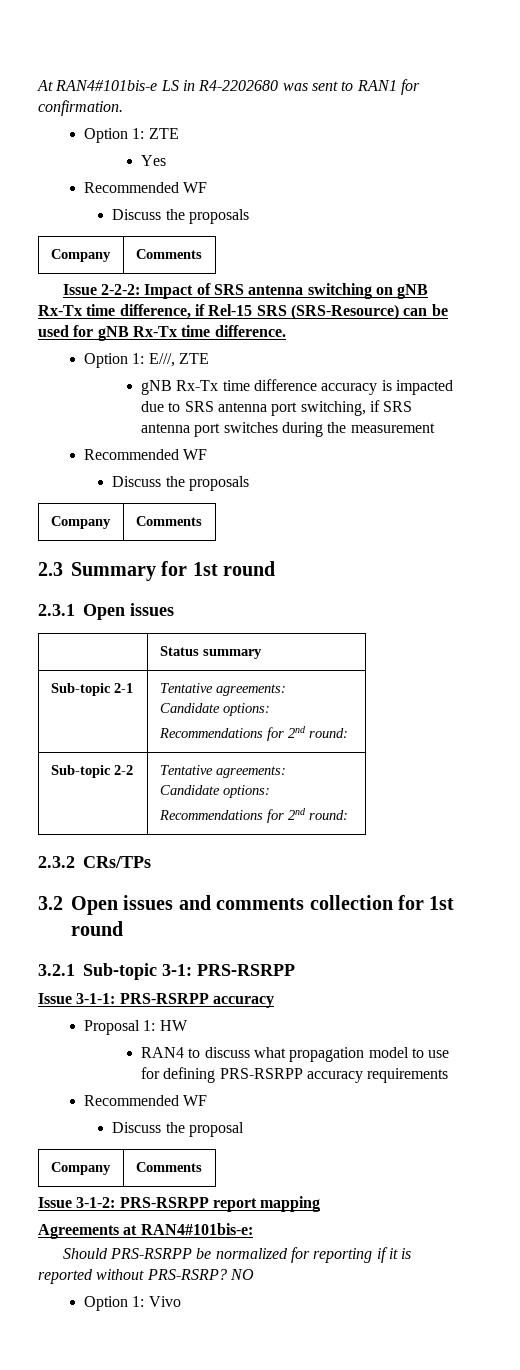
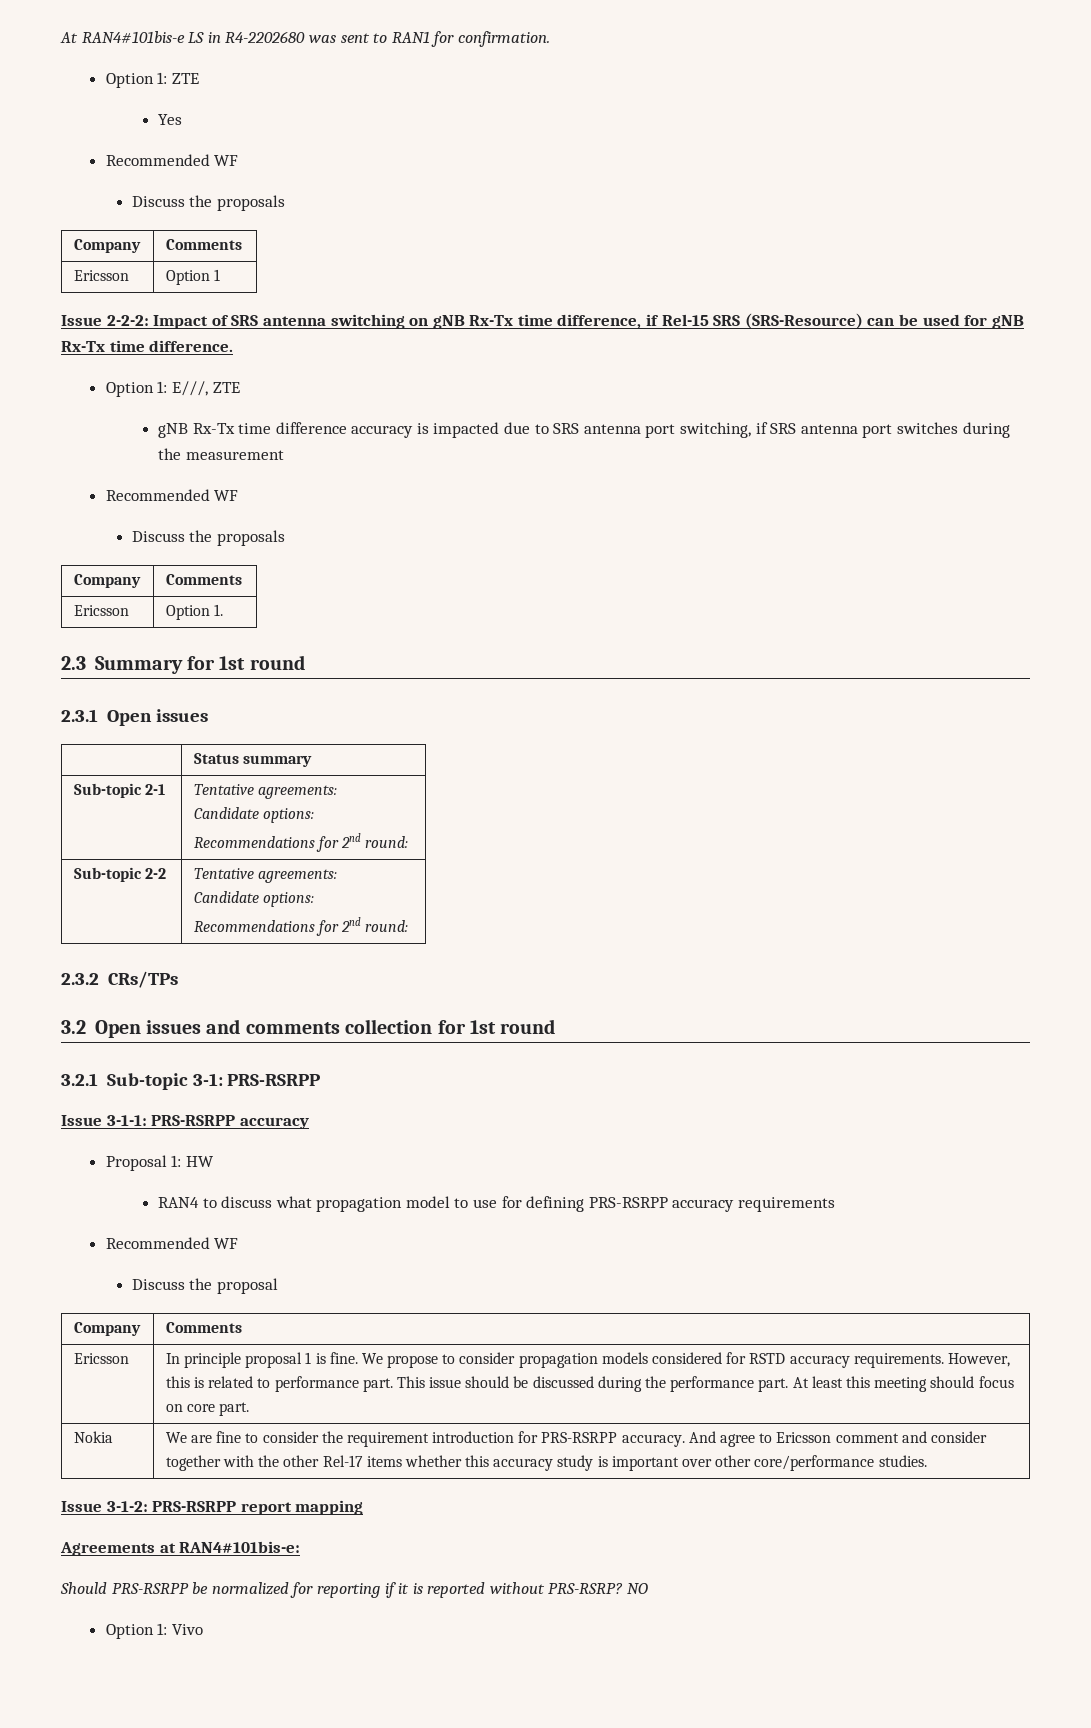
(202, 254) none -> [73,270,129,281] [165,269,220,285] // Ericsson | Option 1
(202, 521) none -> [73,605,129,616] [165,604,223,620] // Ericsson | Option 1.
(202, 1167) none -> [73,1353,129,1364] [165,1352,1010,1368] [165,1376,1014,1392] [165,1402,250,1416] [73,1431,113,1443] [165,1431,987,1447] [165,1455,927,1471] // Ericsson | In principle proposal 1 is fine. We propose to consider propagation models considered for RSTD accuracy requirements. However, this is related to performance part. This issue should be discussed during the performance part. At least this meeting should focus on core part. // Nokia | We are fine to consider the requirement introduction for PRS-RSRPP accuracy. And agree to Ericsson comment and consider together with the other Rel-17 items whether this accuracy study is important over other core/performance studies.

